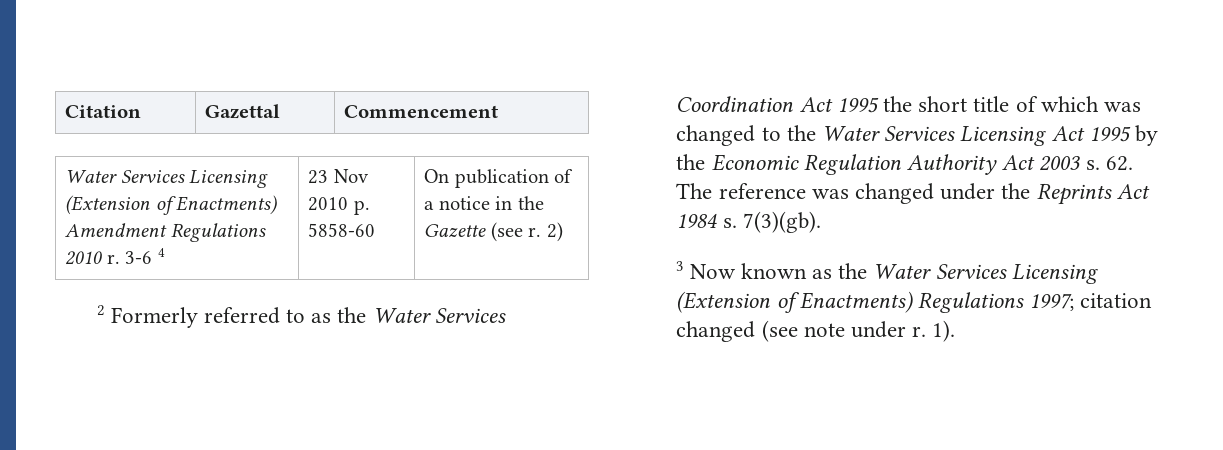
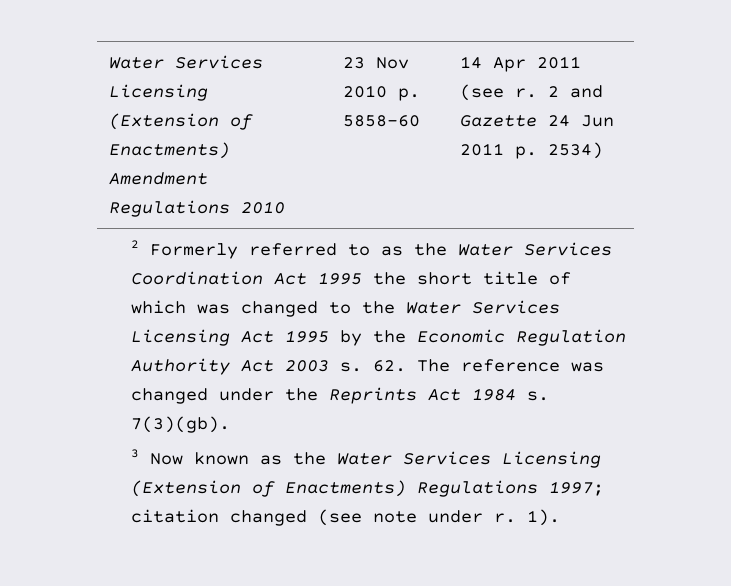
[65,105,142,118] [205,104,281,119] [344,105,499,118] Citation | Gazettal | Commencement // -> (108, 63) none
[106,248,165,264] r. 3-6 4 -> (285, 207) none
[424,169,574,188] [424,196,544,210] [424,222,563,242] On publication of a notice in the Gazette (see r. 2) -> [459,56,581,72] [459,84,603,101] [459,115,614,127] [459,142,603,159] 14 Apr 2011 (see r. 2 and Gazette 24 Jun 2011 p. 2534)

